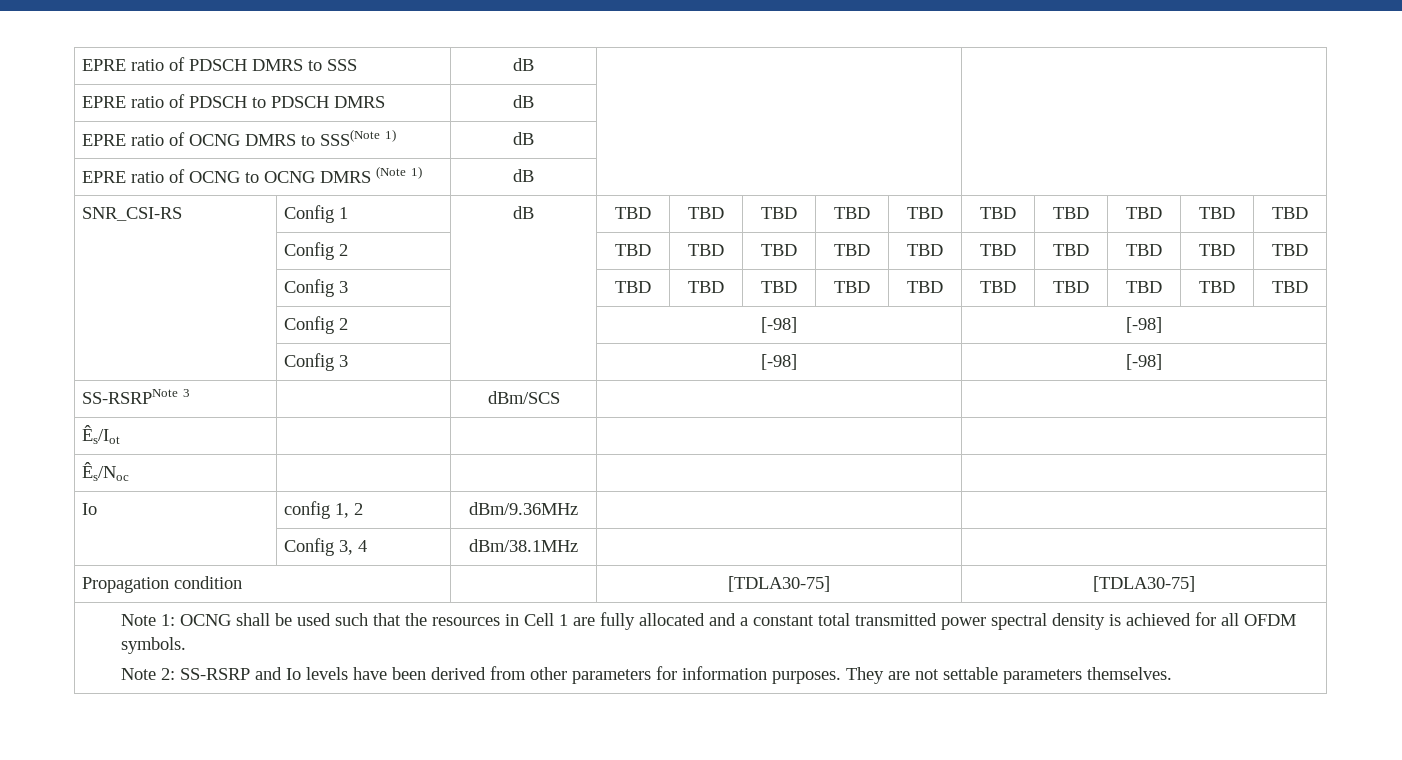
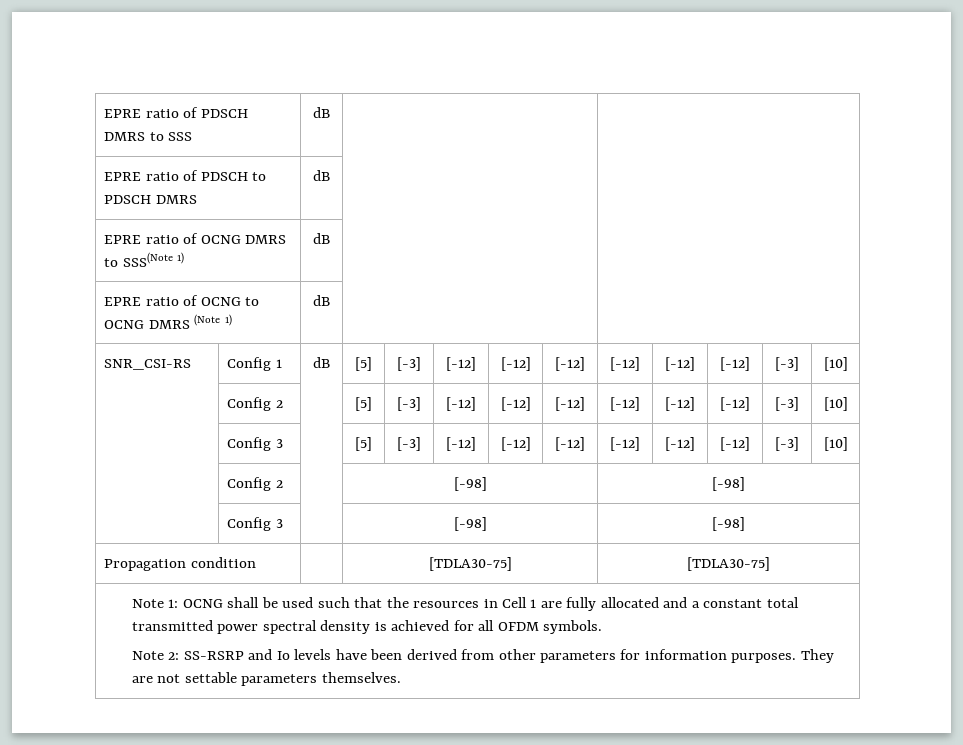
[615,207,651,219] [688,207,724,219] [761,207,797,219] [834,207,870,219] [907,207,943,219] [980,207,1016,219] [1053,207,1089,219] [1126,207,1162,219] [1199,207,1235,219] [1272,207,1308,219] [283,242,348,260] [615,244,651,256] [688,244,724,256] [761,244,797,256] [834,244,870,256] [907,244,943,256] [980,244,1016,256] [1053,244,1089,256] [1126,244,1162,256] [1199,244,1235,256] [1272,244,1308,256] [283,279,348,297] [615,281,651,293] [688,281,724,293] [761,281,797,293] [834,281,870,293] [907,281,943,293] [980,281,1016,293] [1053,281,1089,293] [1126,281,1162,293] [1199,281,1235,293] [1272,281,1308,293] TBD | TBD | TBD | TBD | TBD | TBD | TBD | TBD | TBD | TBD // | Config 2 | | TBD | TBD | TBD | TBD | TBD | TBD | TBD | TBD | TBD | TBD // | Config 3 | | TBD | TBD | TBD | TBD | TBD | TBD | TBD | TBD | TBD | TBD -> [355,357,372,371] [397,357,421,371] [446,357,476,371] [500,357,531,371] [555,357,585,371] [610,357,640,371] [665,357,695,371] [720,357,750,371] [775,357,799,371] [823,357,848,371] [227,397,283,411] [355,397,372,411] [397,397,421,411] [446,397,476,411] [500,397,531,411] [555,397,585,411] [610,397,640,411] [665,397,695,411] [720,397,750,411] [775,397,799,411] [823,397,848,411] [227,437,283,451] [355,437,372,451] [397,437,421,451] [446,437,476,451] [500,437,531,451] [555,437,585,451] [610,437,640,451] [665,437,695,451] [720,437,750,451] [775,437,799,451] [823,437,848,451] [5] | [-3] | [-12] | [-12] | [-12] | [-12] | [-12] | [-12] | [-3] | [10] // | Config 2 | | [5] | [-3] | [-12] | [-12] | [-12] | [-12] | [-12] | [-12] | [-3] | [10] // | Config 3 | | [5] | [-3] | [-12] | [-12] | [-12] | [-12] | [-12] | [-12] | [-3] | [10]
[81,389,190,404] [487,391,560,404] [81,425,120,444] [81,462,129,481] [81,503,97,515] [283,501,363,519] [469,502,578,515] [283,538,367,556] [469,539,578,552] // SS-RSRPNote 3 | | dBm/SCS | | // Ês/Iot | | | | // Ês/Noc | | | | // Io | config 1, 2 | dBm/9.36MHz | | // | Config 3, 4 | dBm/38.1MHz | | -> (745, 524) none

